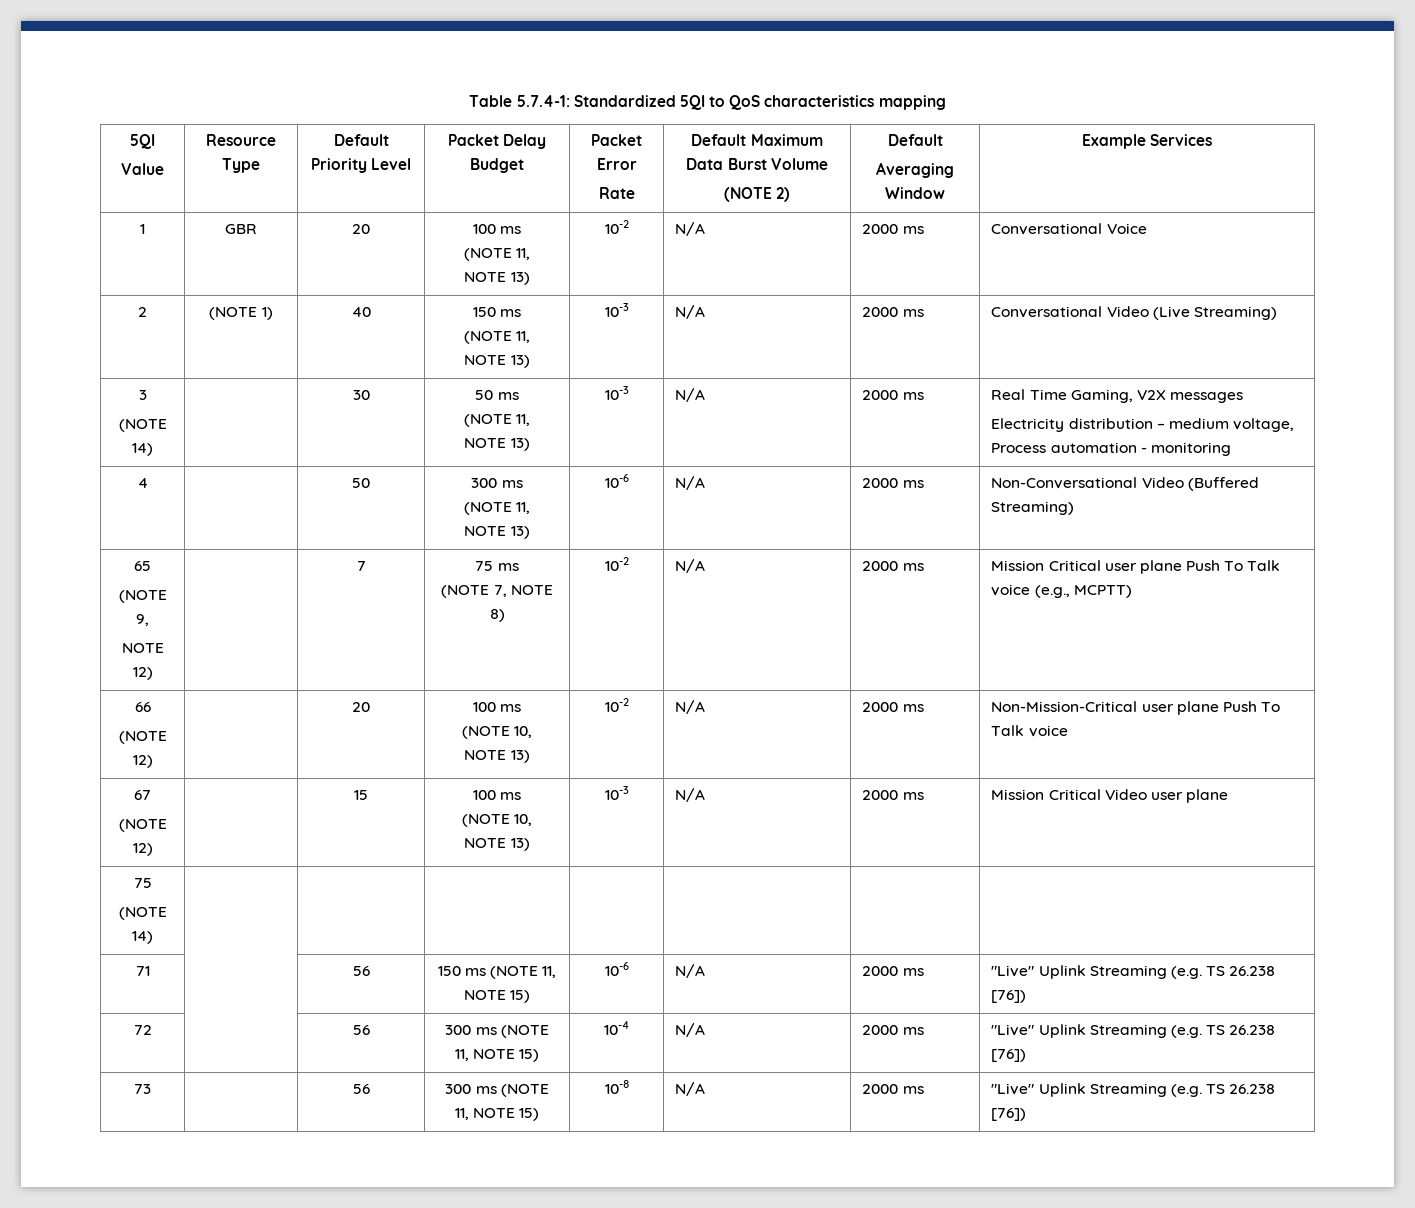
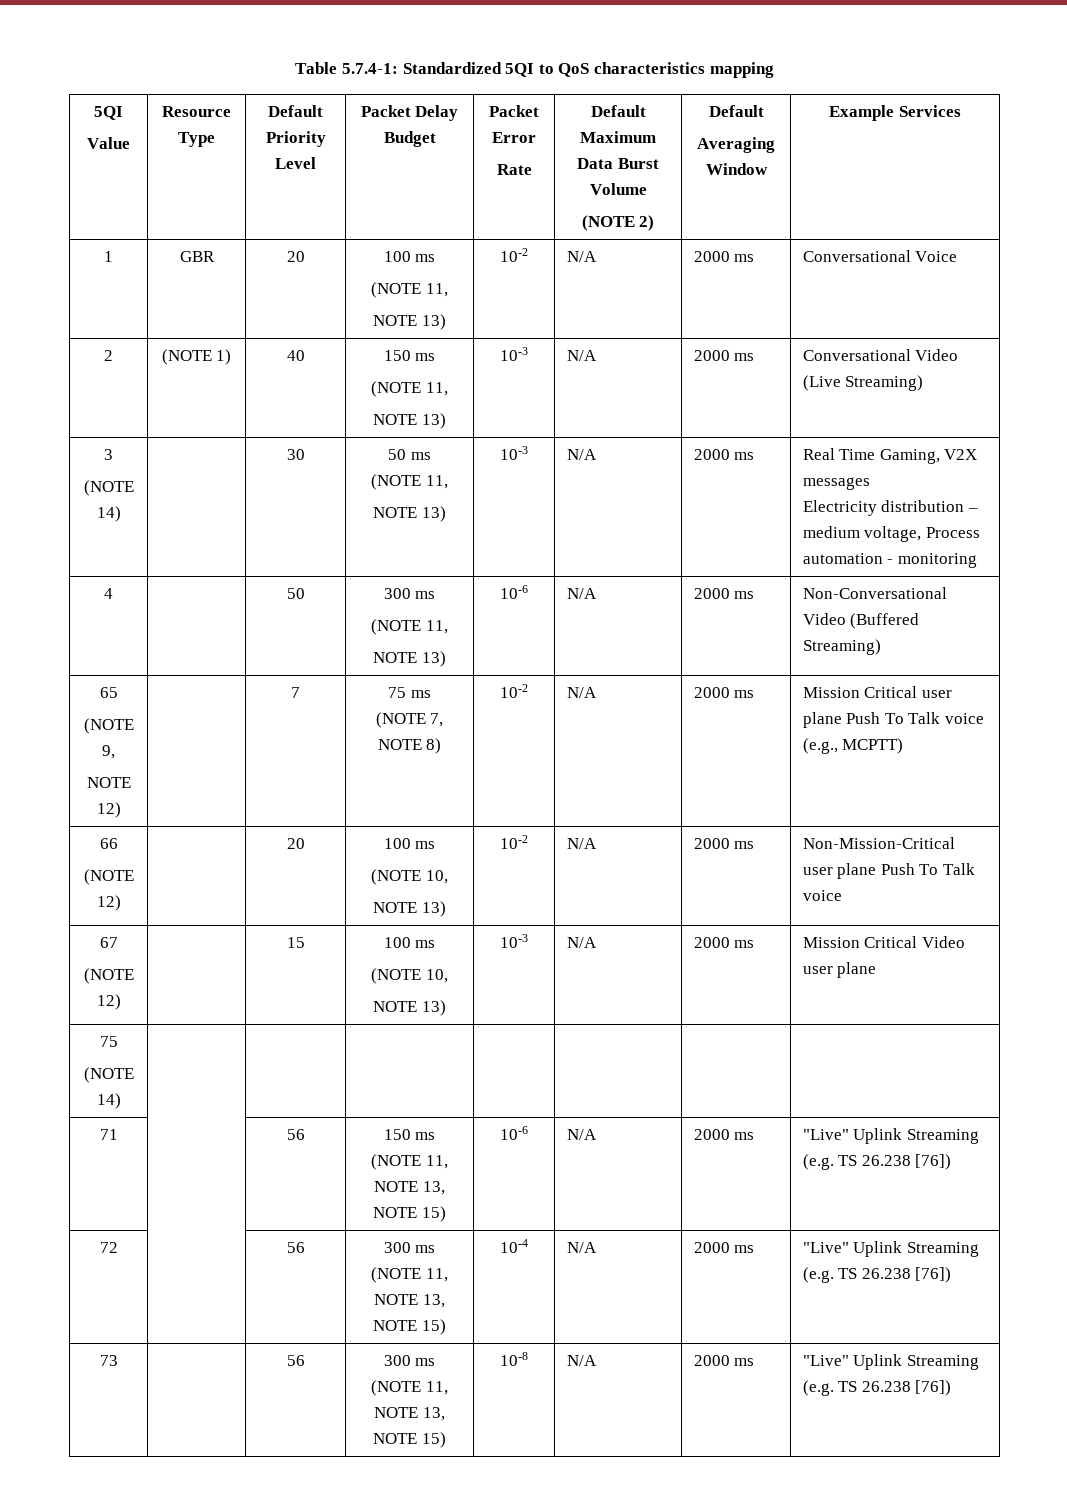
(506, 995) none -> [422,1181,445,1195] [373,1207,418,1218] 13, NOTE
(515, 1054) none -> [422,1294,445,1308] [373,1320,418,1331] 13, NOTE
(515, 1113) none -> [422,1407,445,1421] [373,1433,418,1444] 13, NOTE

